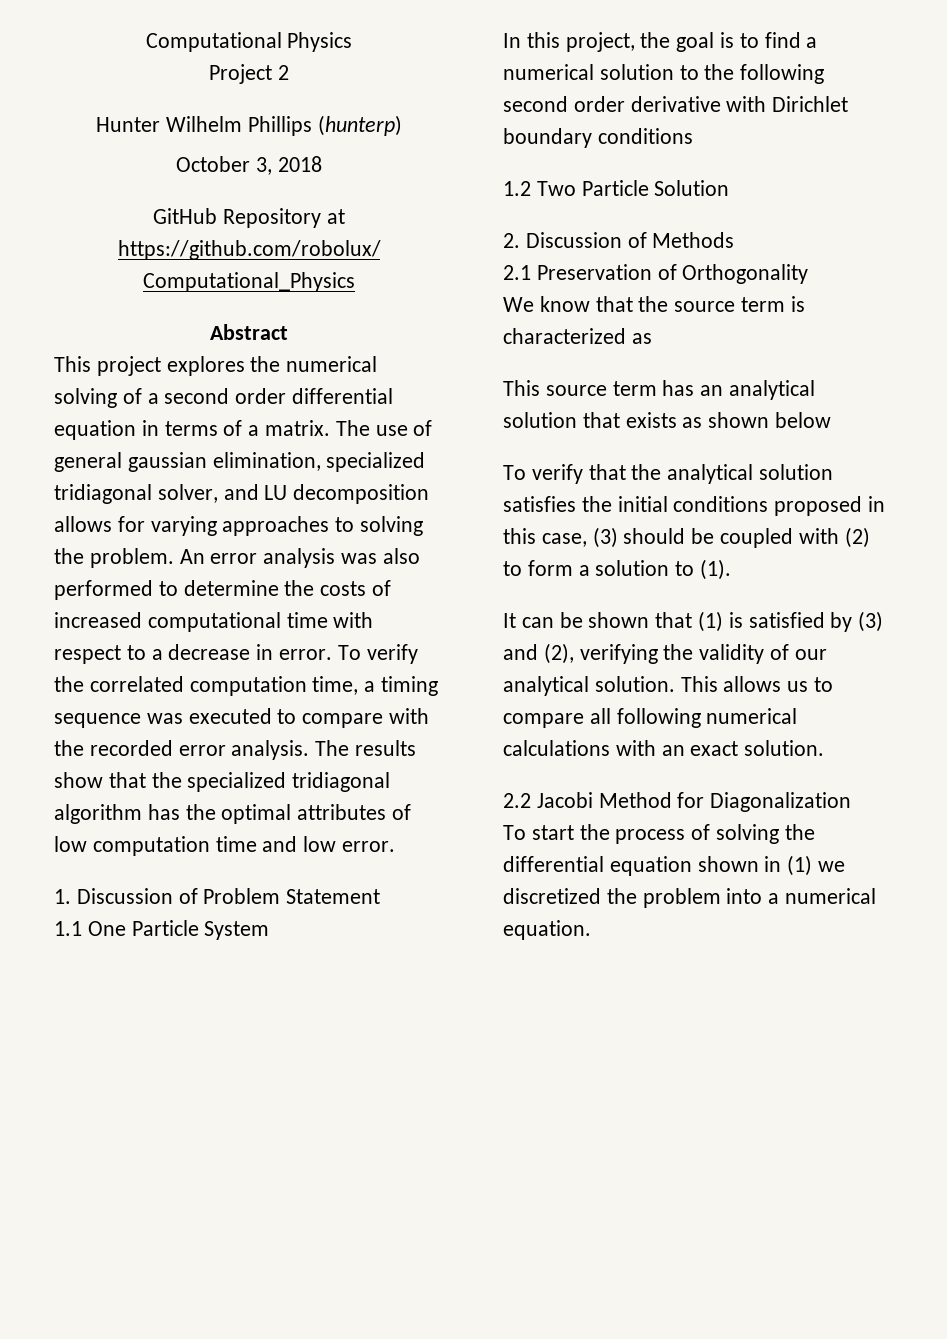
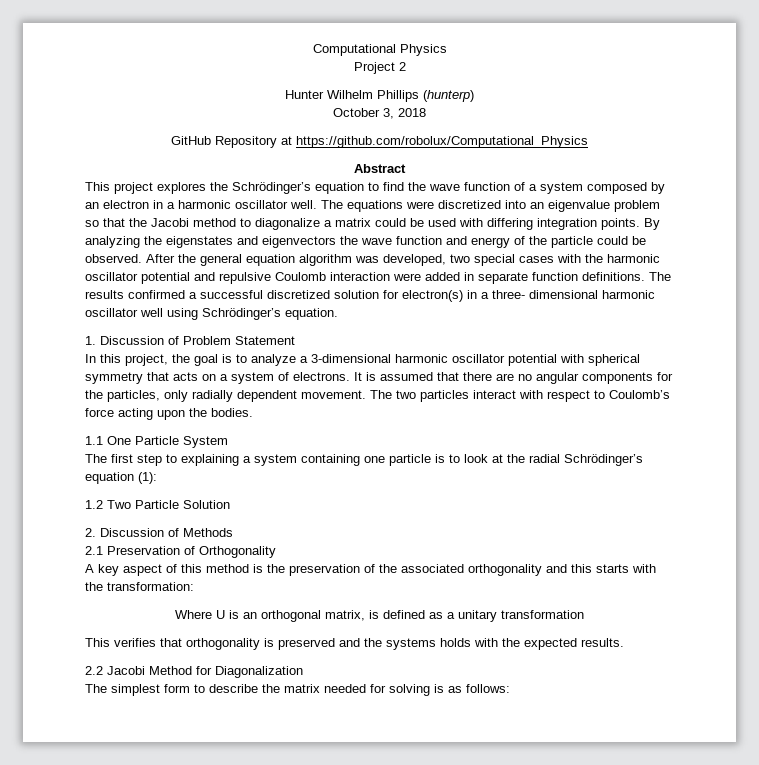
[286,356,378,372] [54,388,394,408] [54,420,433,440] [54,452,426,472] [54,484,430,504] [54,516,424,536] [54,548,420,568] [54,580,392,600] [54,612,374,632] [54,644,418,664] [54,676,439,696] [54,708,430,728] [54,740,417,760] [54,772,391,792] [54,804,412,824] [54,836,396,856] numerical solving of a second order differential equation in terms of a matrix. The use of general gaussian elimination, specialized tridiagonal solver, and LU decomposition allows for varying approaches to solving the problem. An error analysis was also performed to determine the costs of increased computational time with respect to a decrease in error. To verify the correlated computation time, a timing sequence was executed to compare with the recorded error analysis. The results show that the specialized tridiagonal algorithm has the optimal attributes of low computation time and low error. -> [232,182,665,194] [85,200,660,212] [85,218,660,230] [85,236,646,248] [85,254,660,266] [85,272,671,284] [85,290,655,302] [85,308,338,320] Schrödinger’s equation to find the wave function of a system composed by an electron in a harmonic oscillator well. The equations were discretized into an eigenvalue problem so that the Jacobi method to diagonalize a matrix could be used with differing integration points. By analyzing the eigenstates and eigenvectors the wave function and energy of the particle could be observed. After the general equation algorithm was developed, two special cases with the harmonic oscillator potential and repulsive Coulomb interaction were added in separate function definitions. The results confirmed a successful discretized solution for electron(s) in a three- dimensional harmonic oscillator well using Schrödinger’s equation.
[54,920,270,940] // 1.1 One Particle System -> (295, 340) none
[764,32,818,48] [503,64,825,84] [503,96,849,112] [503,128,693,148] find a numerical solution to the following second order derivative with Dirichlet boundary conditions -> [251,354,640,366] [85,372,673,384] [85,390,670,402] [85,408,253,420] [85,436,228,448] [85,454,643,466] [85,472,157,484] analyze a 3-dimensional harmonic oscillator potential with spherical symmetry that acts on a system of electrons. It is assumed that there are no angular components for the particles, only radially dependent movement. The two particles interact with respect to Coulomb’s force acting upon the bodies. // 1.1 One Particle System // The first step to explaining a system containing one particle is to look at the radial Schrödinger’s equation (1):
[503,296,805,312] [503,328,652,344] [503,380,816,400] [503,412,832,428] [503,464,834,484] [503,496,886,516] [503,527,870,548] [503,559,732,580] [503,611,884,632] [503,643,827,664] [503,676,834,696] [503,708,798,728] [503,740,825,756] We know that the source term is characterized as // This source term has an analytical solution that exists as shown below // To verify that the analytical solution satisfies the initial conditions proposed in this case, (3) should be coupled with (2) to form a solution to (1). // It can be shown that (1) is satisfied by (3) and (2), verifying the validity of our analytical solution. This allows us to compare all following numerical calculations with an exact solution. -> [85,564,656,576] [85,582,194,591] [175,610,584,622] [85,638,624,650] A key aspect of this method is the preservation of the associated orthogonality and this starts with the transformation: // Where U is an orthogonal matrix, is defined as a unitary transformation // This verifies that orthogonality is preserved and the systems holds with the expected results.
[503,824,815,844] [503,855,846,876] [503,888,877,908] [503,920,591,940] To start the process of solving the differential equation shown in (1) we discretized the problem into a numerical equation. -> [85,684,510,696] The simplest form to describe the matrix needed for solving is as follows:

